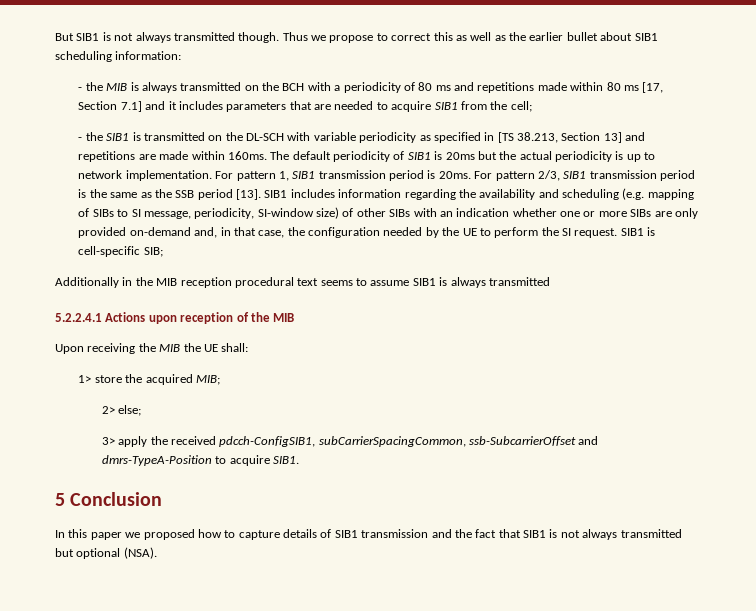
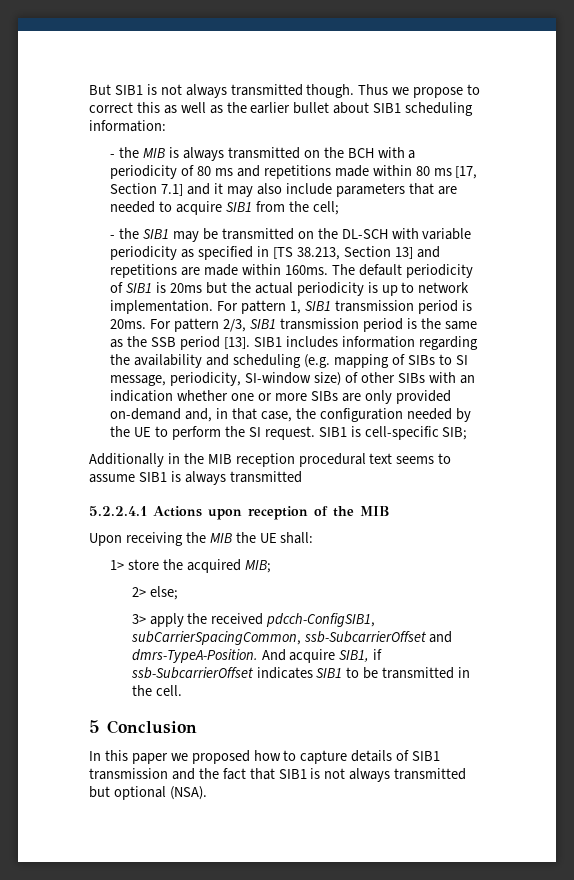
[178,101,223,110] includes -> [226,183,332,197] may also include
[132,132,141,141] is -> [173,228,218,242] may be
[101,455,299,466] dmrs-TypeA-Position to acquire SIB1. -> [131,649,383,663] [130,667,471,679] [131,685,182,696] dmrs-TypeA-Position. And acquire SIB1, if ssb-SubcarrierOffset indicates SIB1 to be transmitted in the cell.

